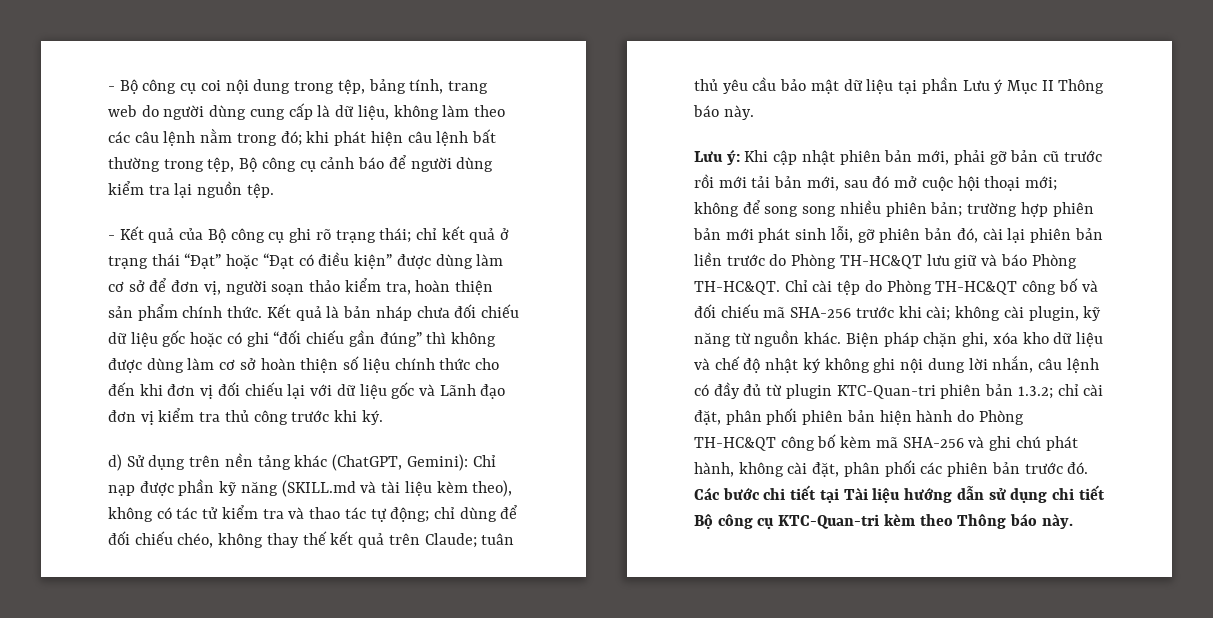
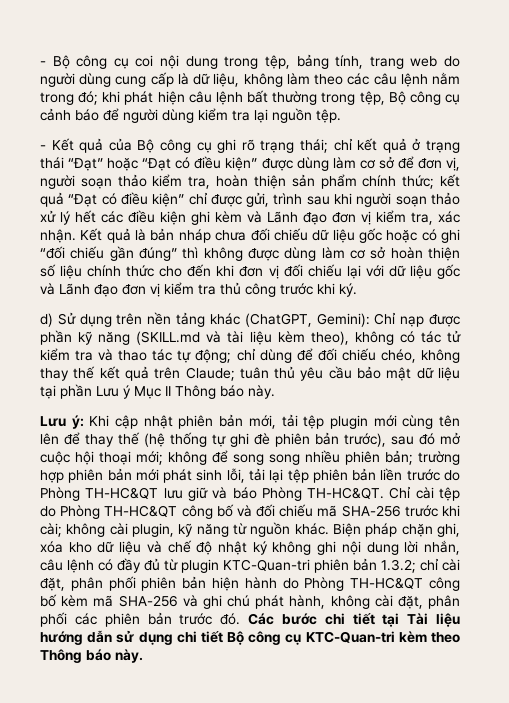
[227,306,263,318] thức. -> [402,174,460,189] [40,192,461,207] [40,210,460,225] [40,229,76,243] thức; kết quả “Đạt có điều kiện” chỉ được gửi, trình sau khi người soạn thảo xử lý hết các điều kiện ghi kèm và Lãnh đạo đơn vị kiểm tra, xác nhận.
[953,150,1102,165] [694,174,839,191] phải gỡ bản cũ trước rồi mới tải bản mới, -> [281,414,460,429] [40,432,386,447] tải tệp plugin mới cùng tên lên để thay thế (hệ thống tự ghi đè phiên bản trước),
[857,228,1026,243] gỡ phiên bản đó, cài lại -> [249,468,309,483] tải lại tệp

